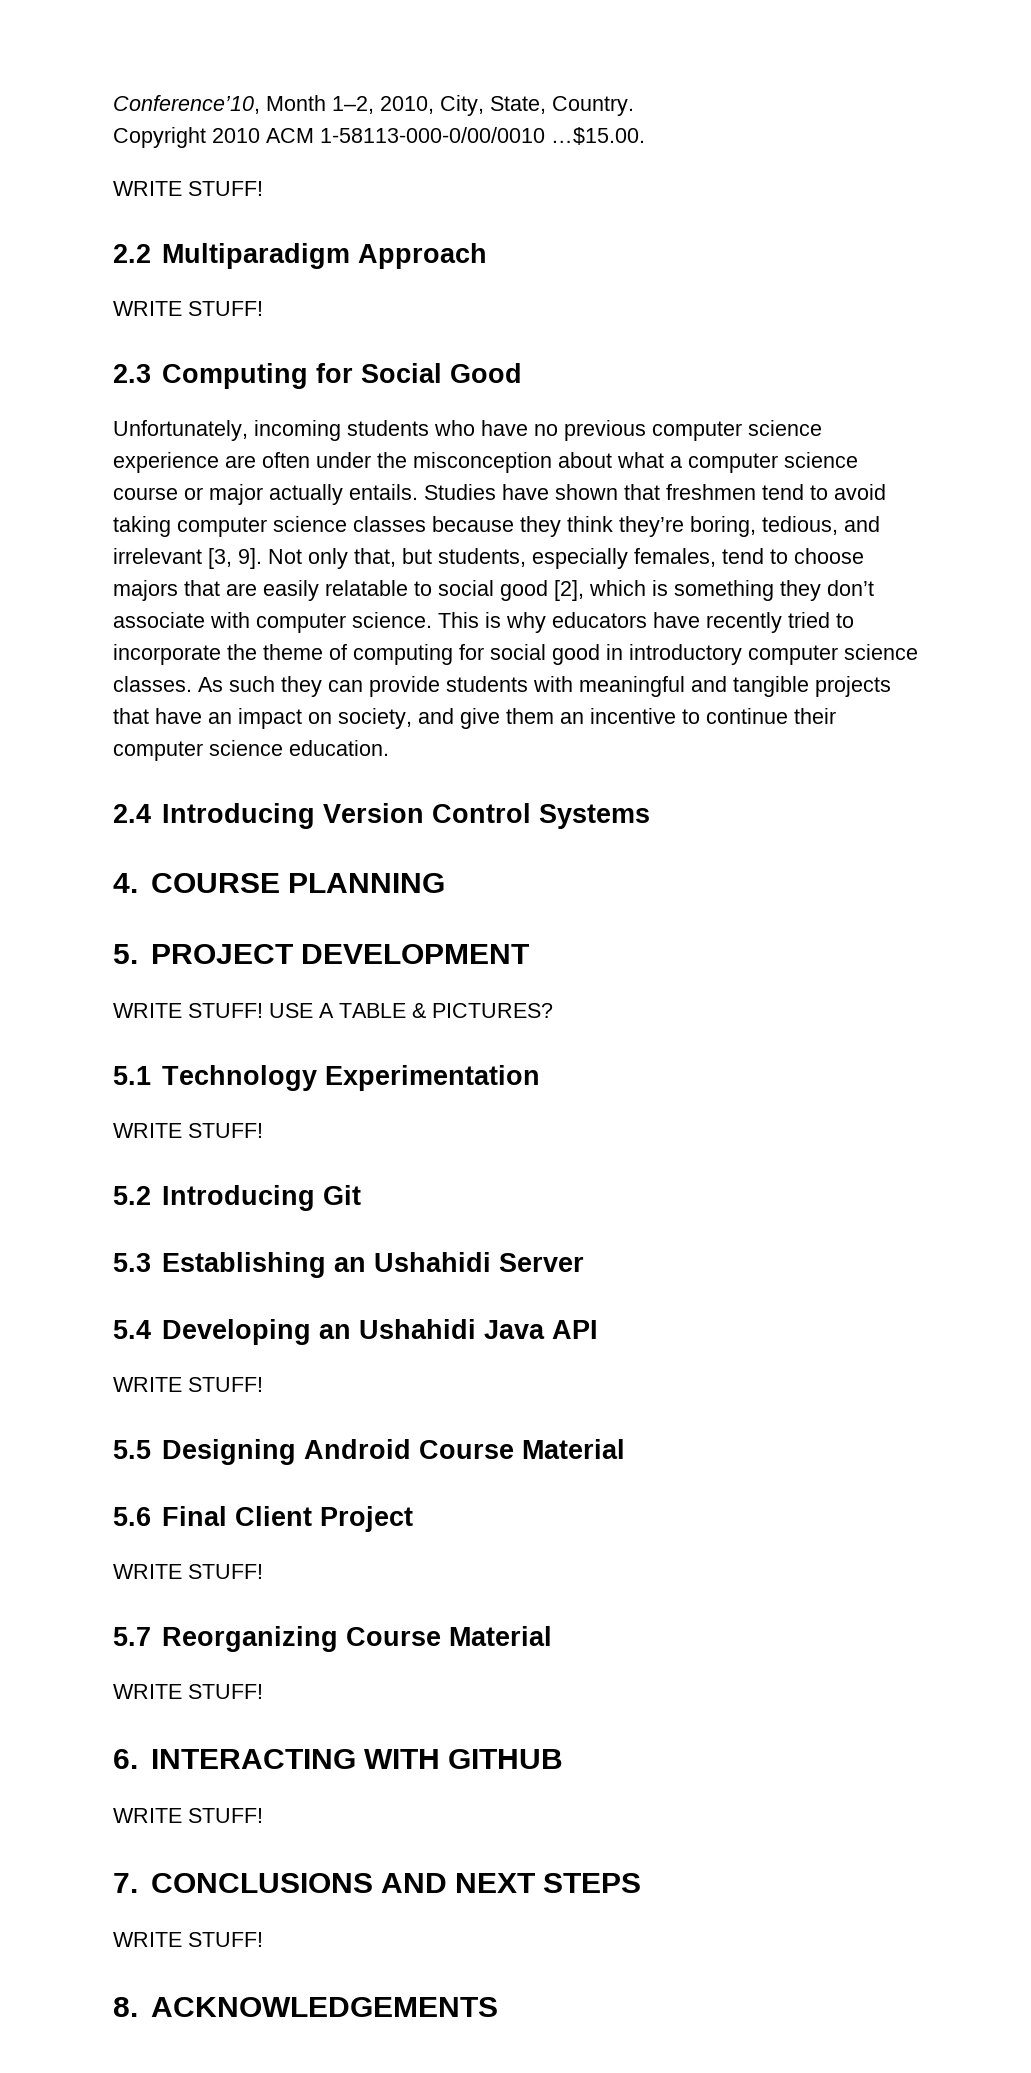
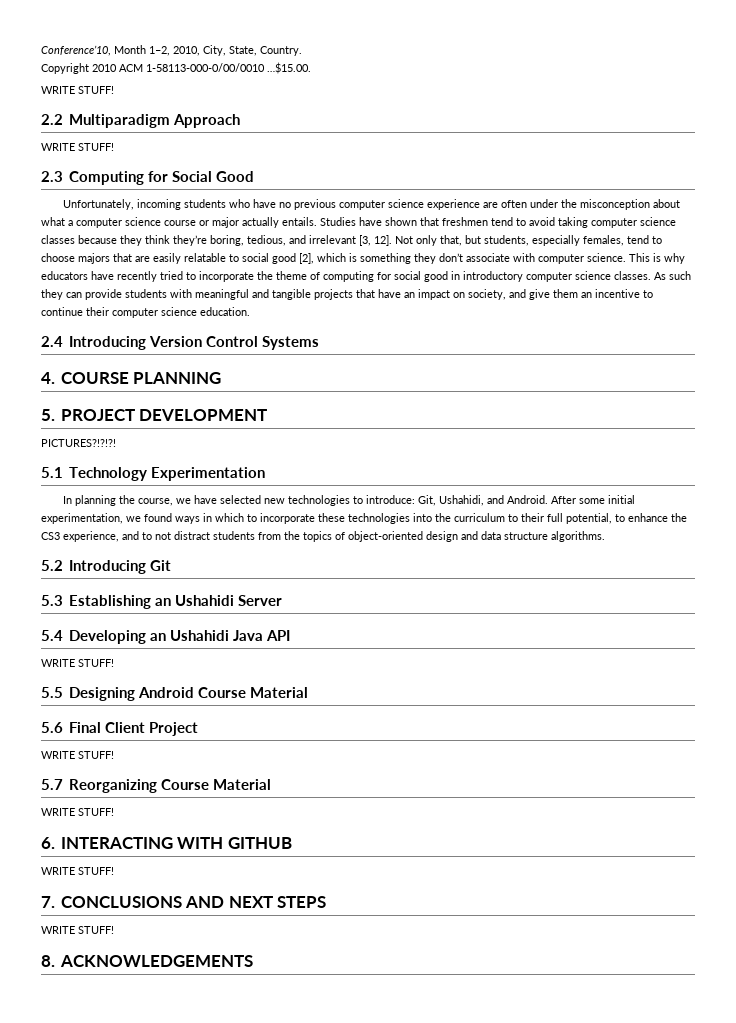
[238,548,262,569] 9]. -> [374,235,392,246] 12].
[113,1003,553,1018] [113,1065,540,1091] [113,1123,263,1138] WRITE STUFF! USE A TABLE & PICTURES? // 5.1 Technology Experimentation // WRITE STUFF! -> [41,439,116,447] [41,467,265,481] [62,495,635,506] [41,513,687,524] [41,531,605,542] PICTURES?!?!?! // 5.1 Technology Experimentation // In planning the course, we have selected new technologies to introduce: Git, Ushahidi, and Android. After some initial experimentation, we found ways in which to incorporate these technologies into the curriculum to their full potential, to enhance the CS3 experience, and to not distract students from the topics of object-oriented design and data structure algorithms.

